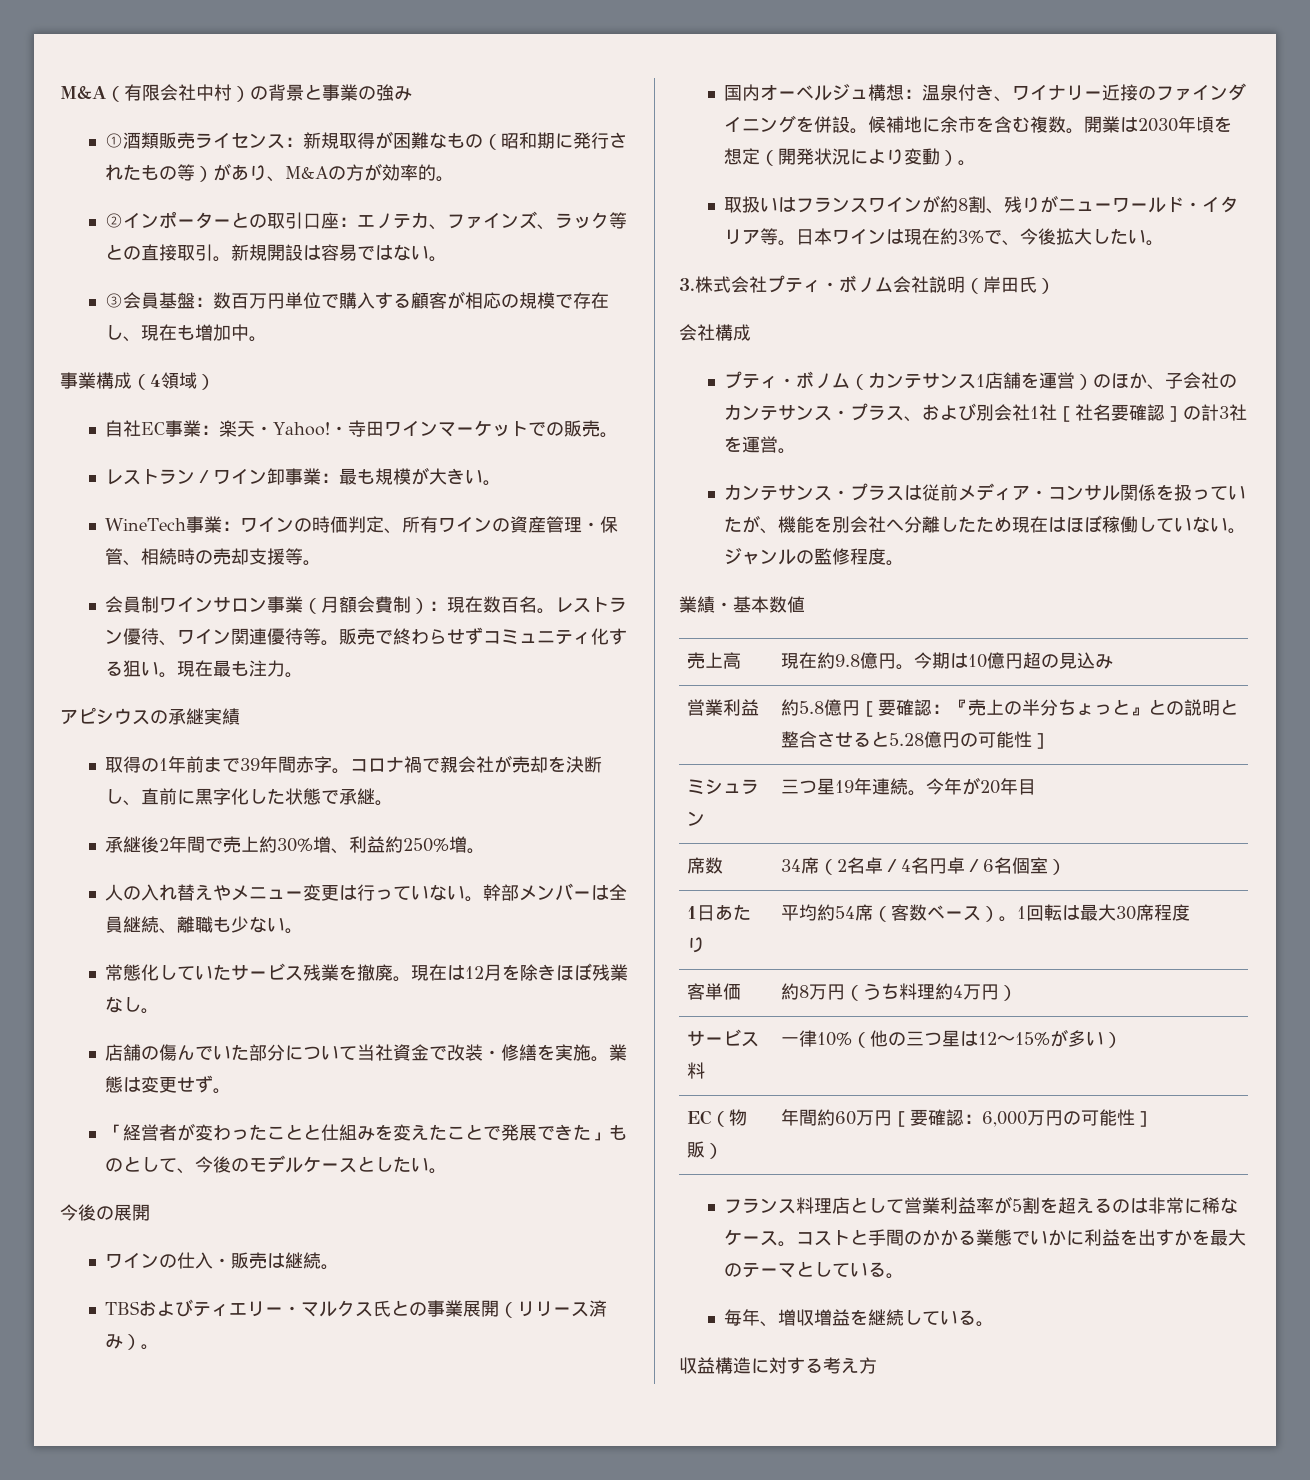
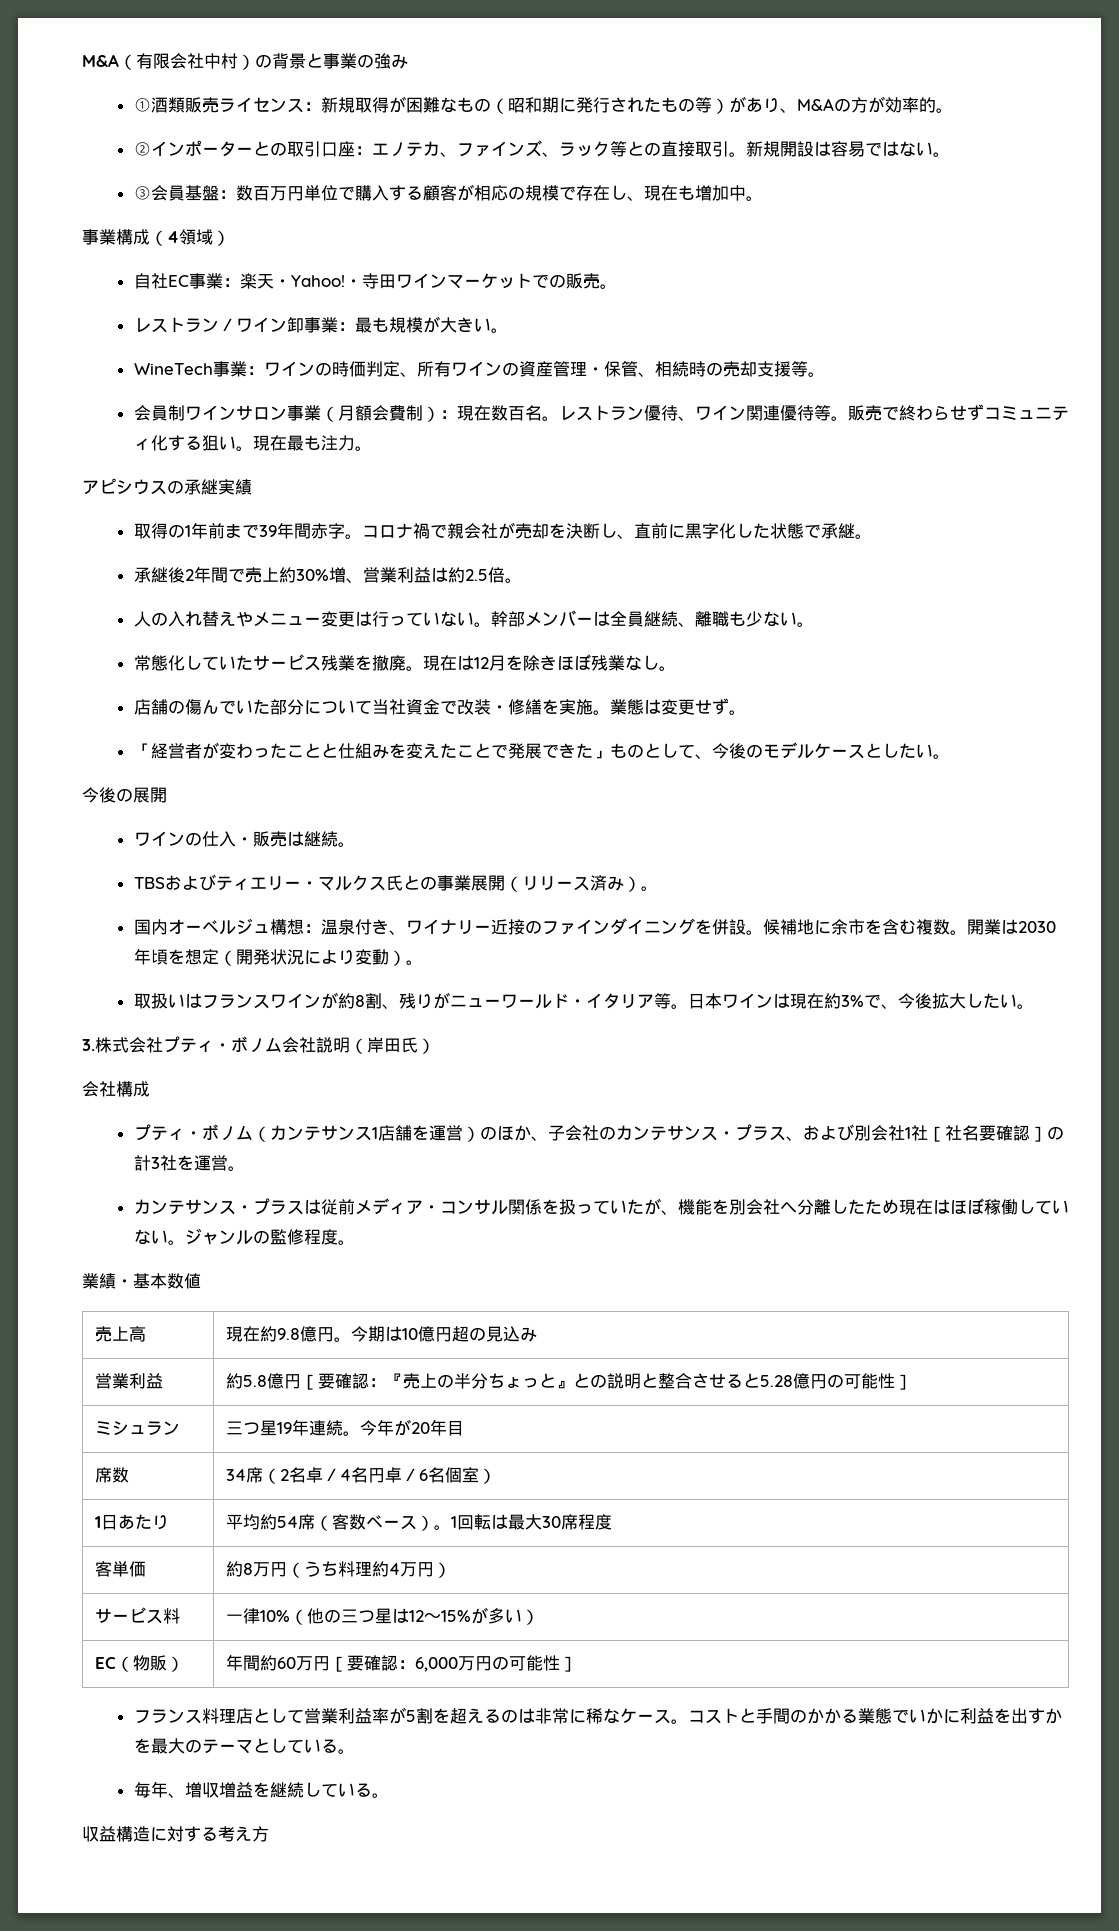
[349,836,468,853] 利益約250%増 -> [362,567,505,583] 営業利益は約2.5倍

